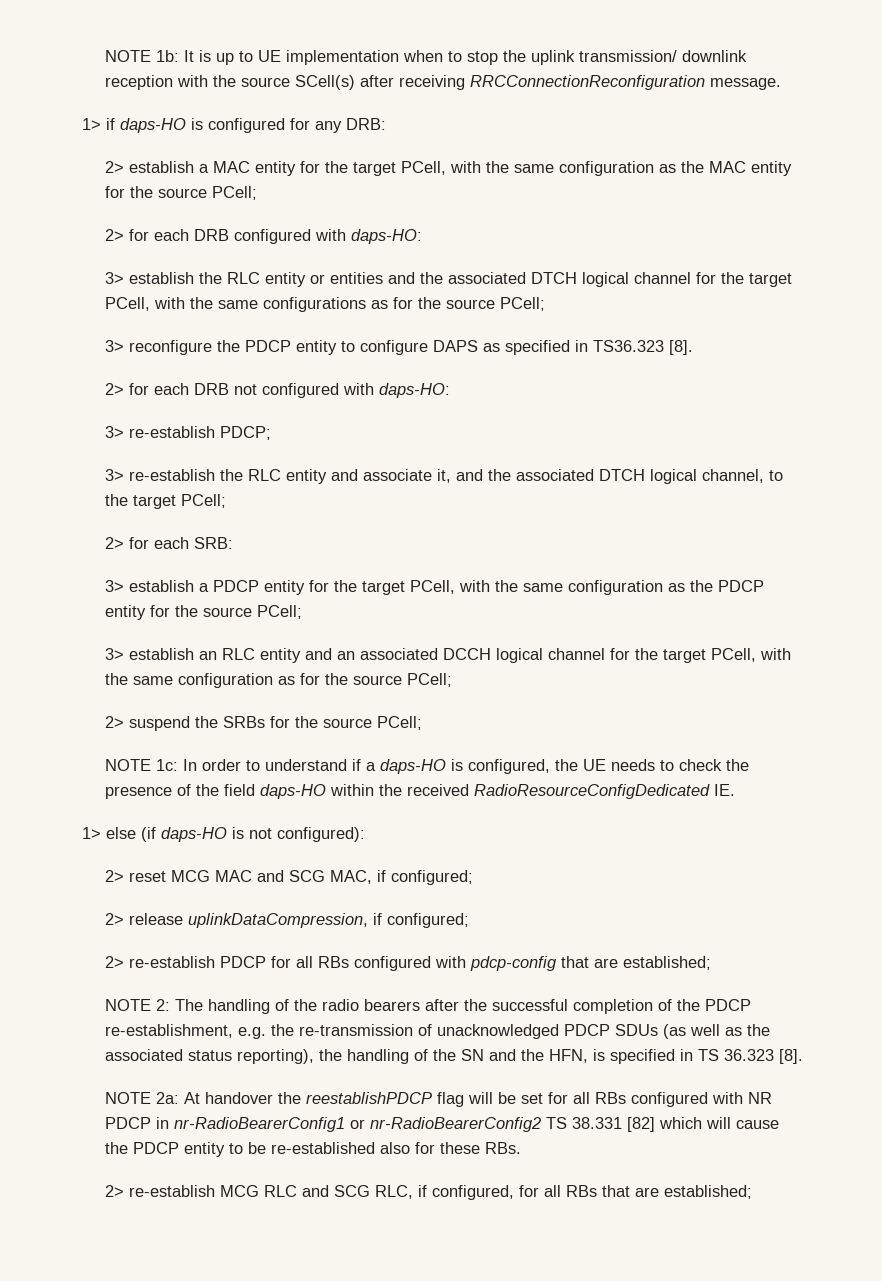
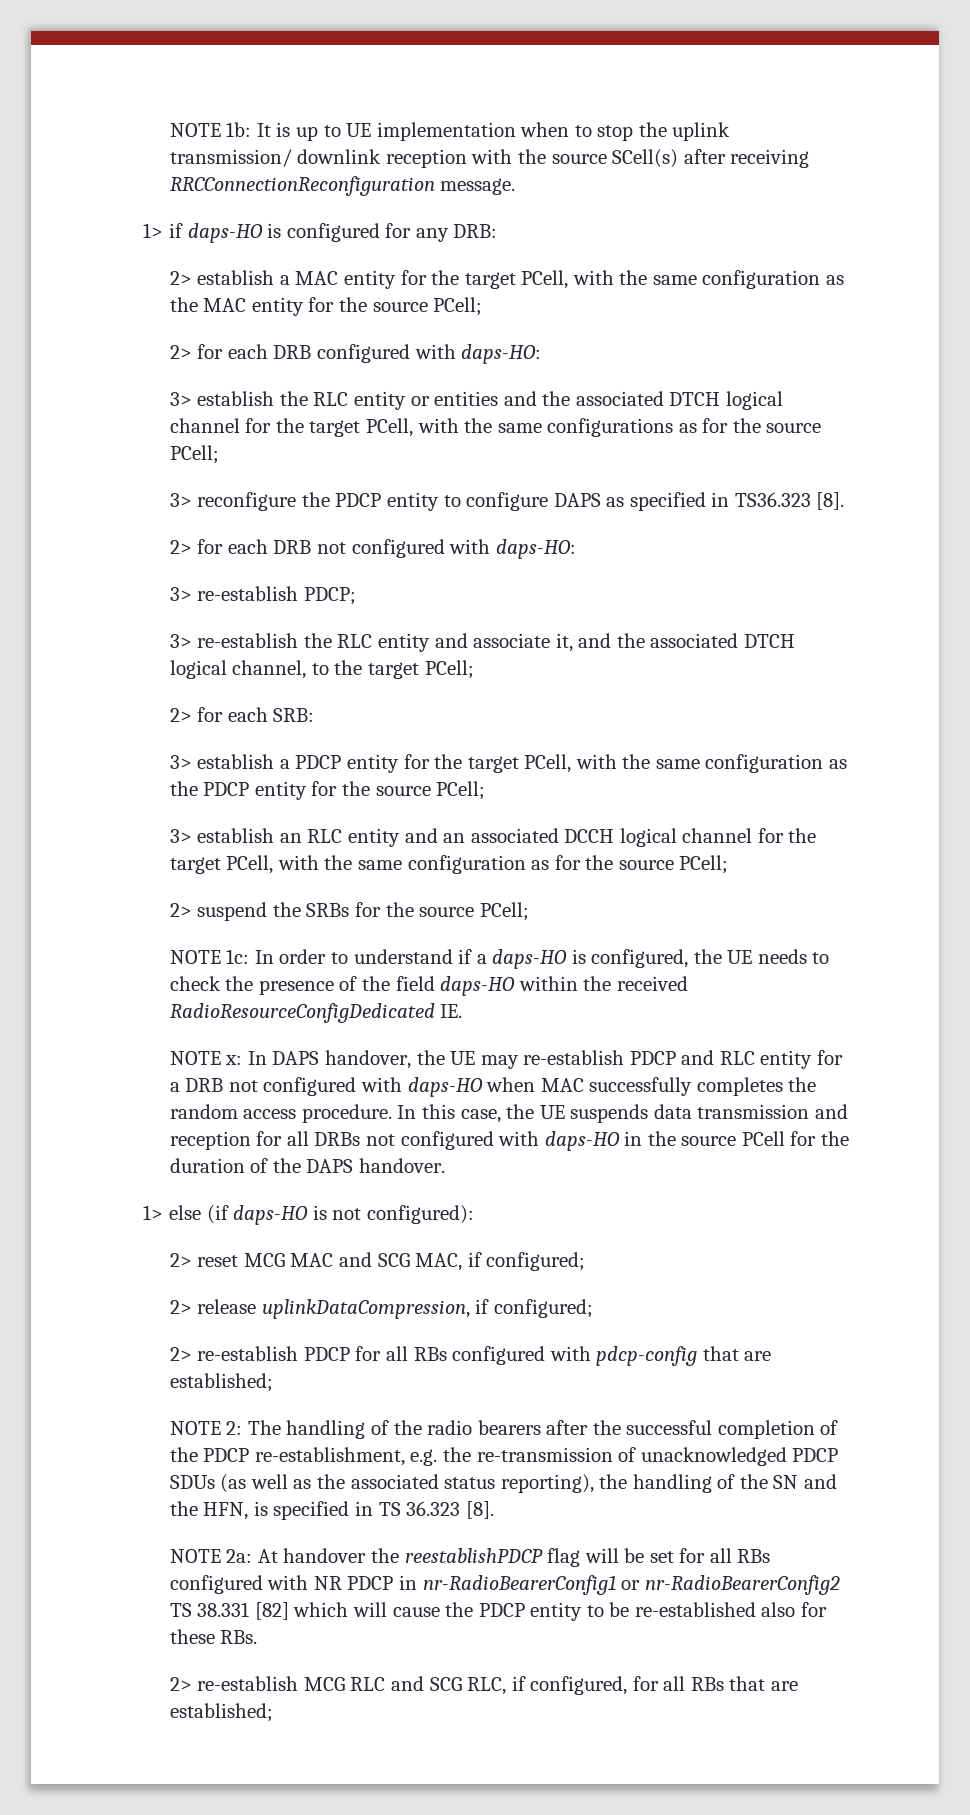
(735, 790) none -> [169,1050,843,1069] [169,1077,817,1097] [169,1104,848,1123] [169,1131,849,1151] [169,1158,445,1173] // NOTE x: In DAPS handover, the UE may re-establish PDCP and RLC entity for a DRB not configured with daps-HO when MAC successfully completes the random access procedure. In this case, the UE suspends data transmission and reception for all DRBs not configured with daps-HO in the source PCell for the duration of the DAPS handover.

